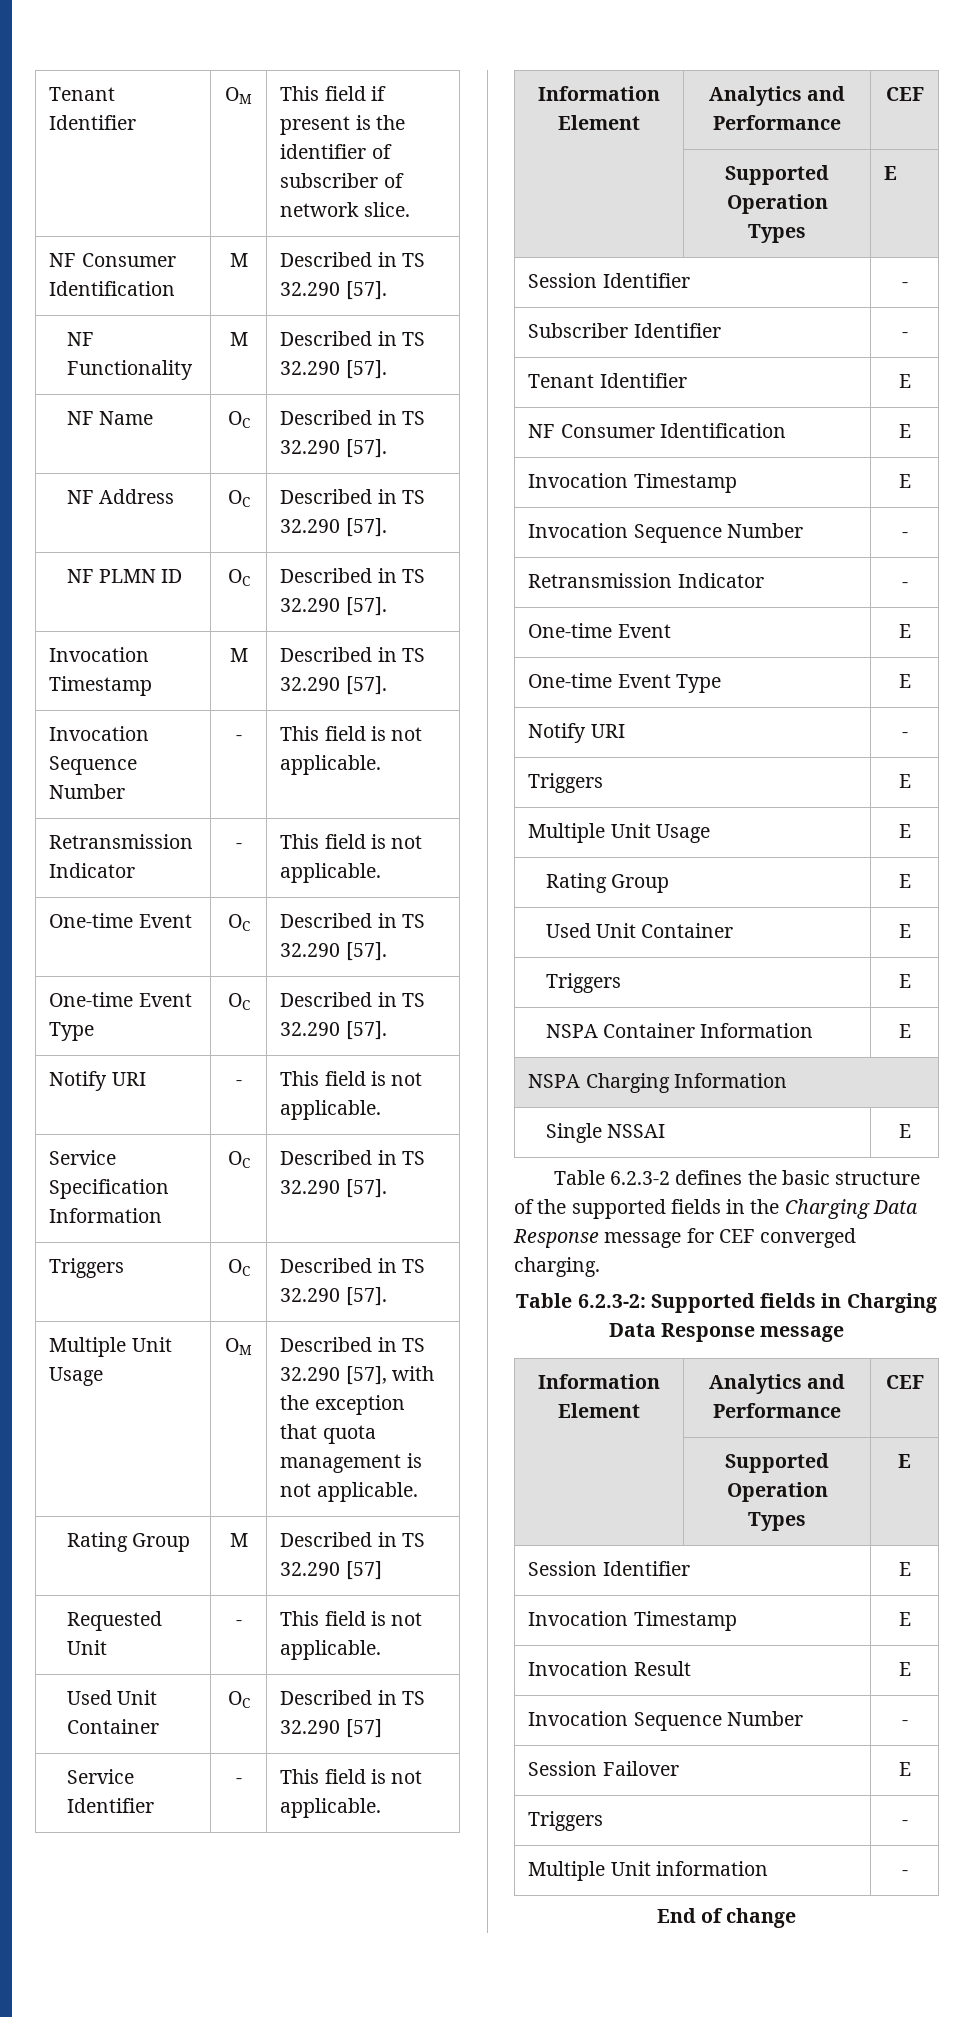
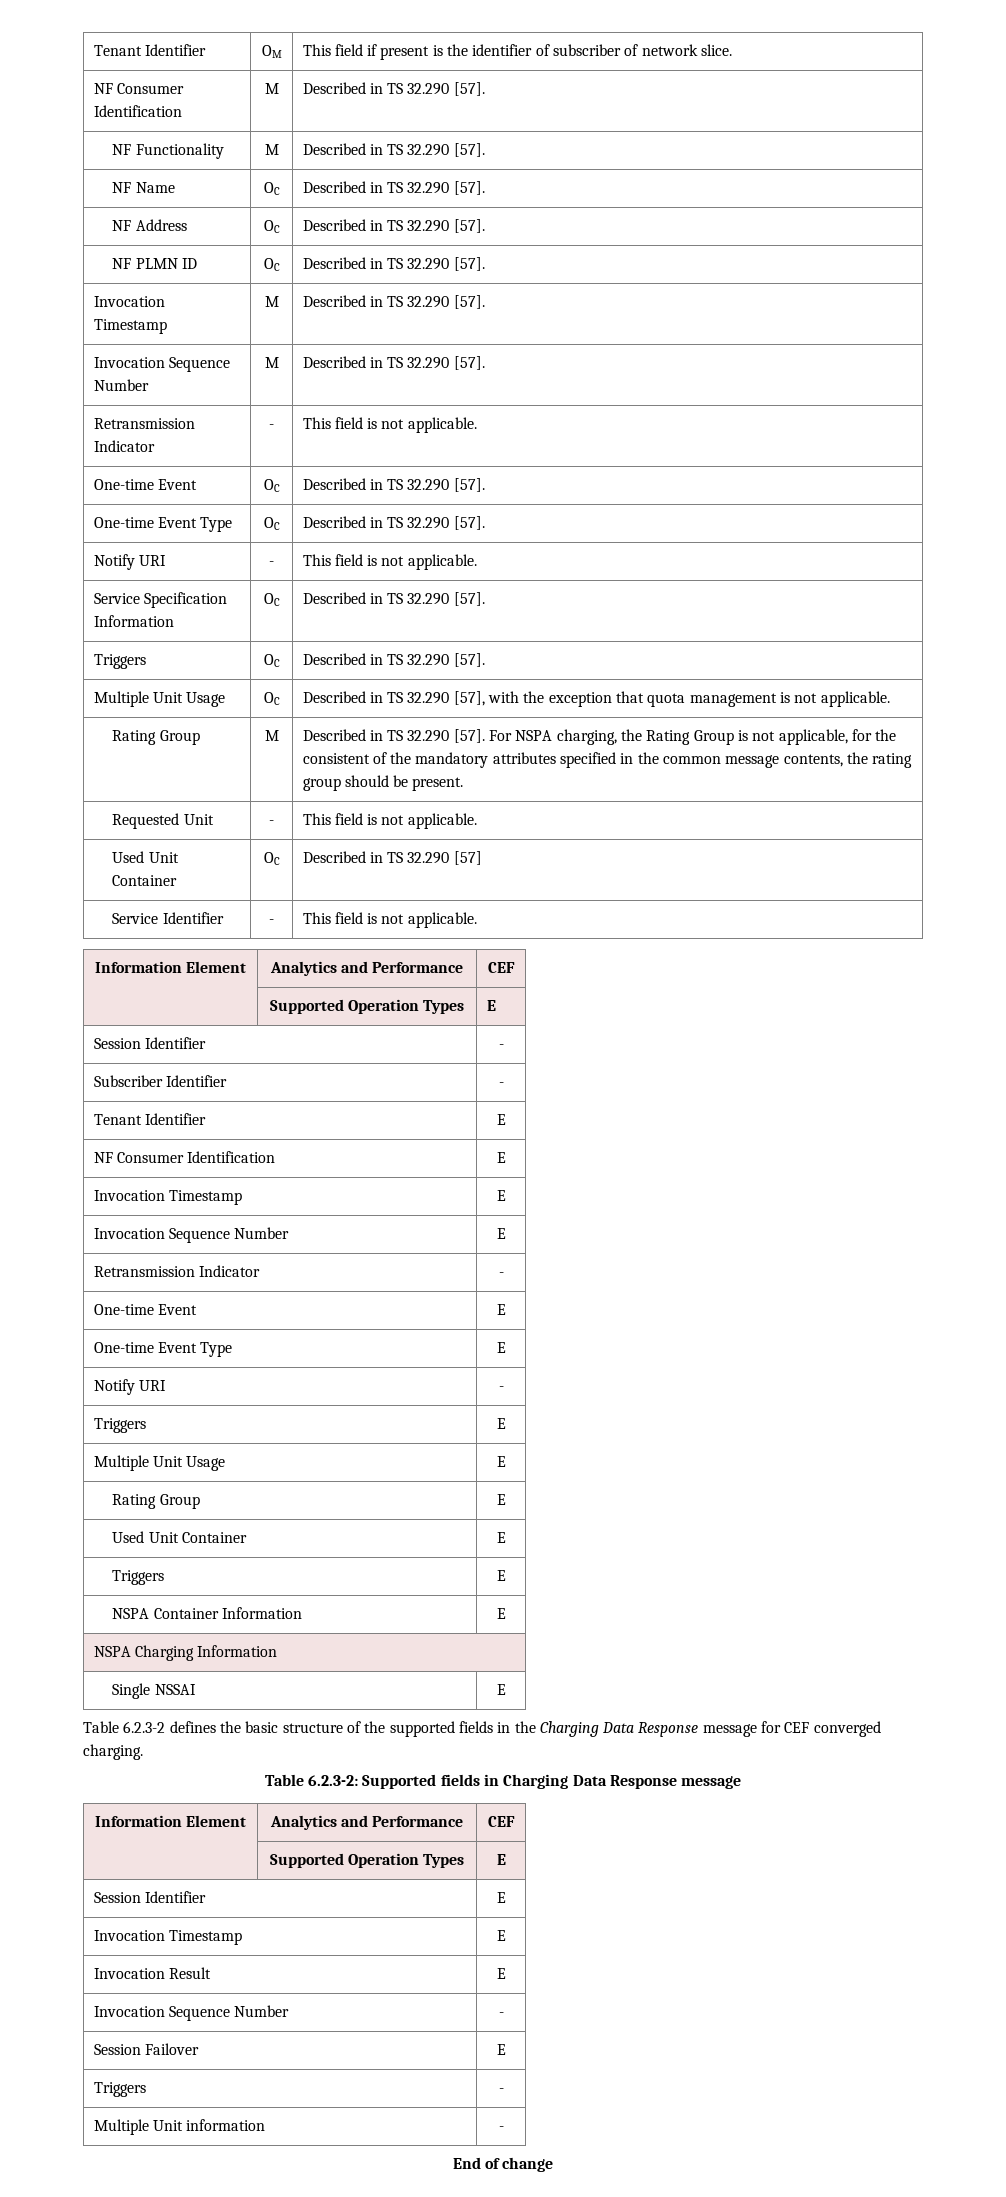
[235,735,242,741] [280,726,423,741] [280,755,382,775] - | This field is not applicable. -> [264,357,279,368] [302,356,485,370] M | Described in TS 32.290 [57].
[225,1338,252,1355] OM -> [263,692,280,705] OC
[345,1561,382,1580] [57] -> [453,729,897,745] [302,752,913,768] [302,775,464,791] [57]. For NSPA charging, the Rating Group is not applicable, for the consistent of the mandatory attributes specified in the common message contents, the rating group should be present.
[901,532,908,538] - -> [496,1228,506,1239] E

